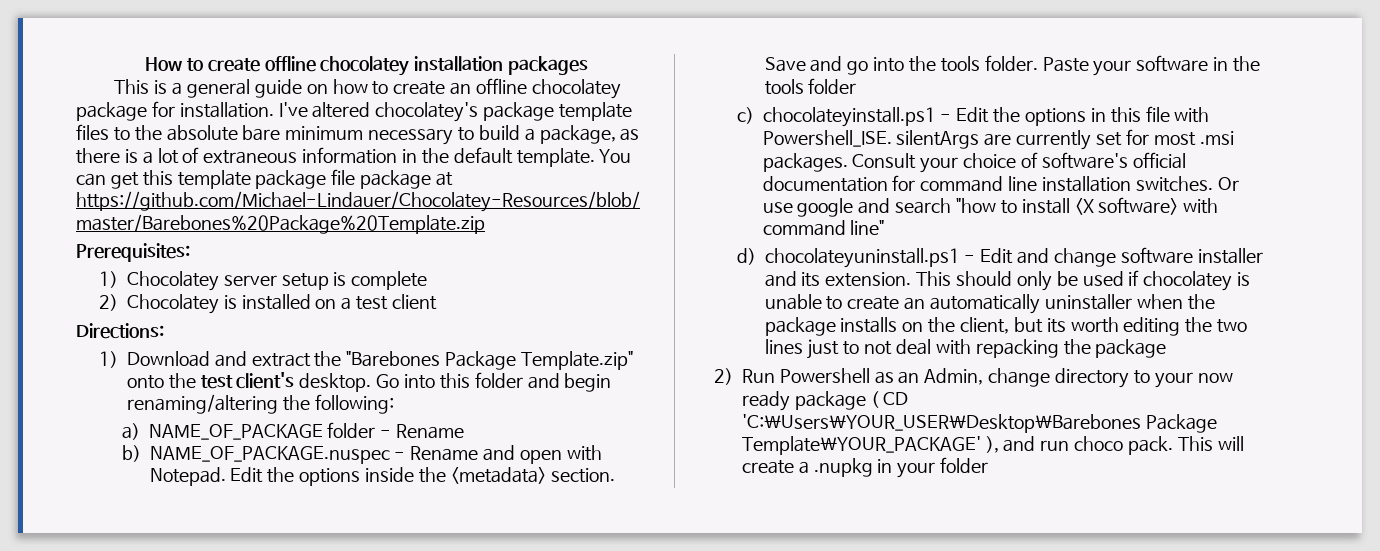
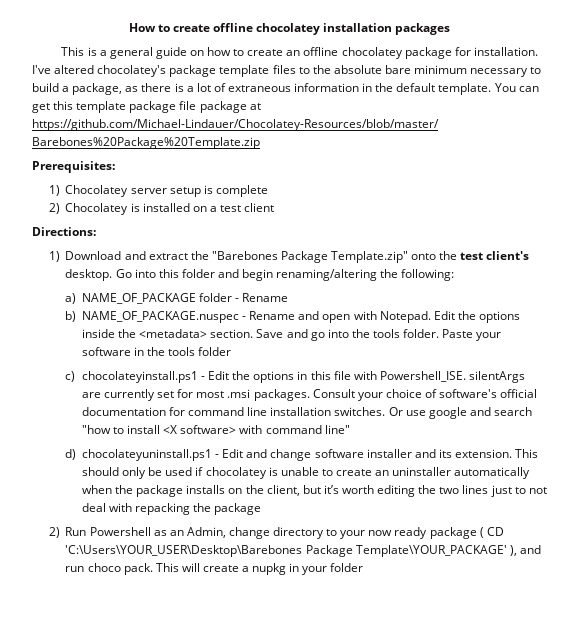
[930,294,1132,314] automatically uninstaller -> [392,467,531,479] uninstaller automatically
[1046,318,1066,333] its -> [323,485,339,494] it’s
[813,458,873,477] .nupkg -> [252,563,287,575] nupkg

